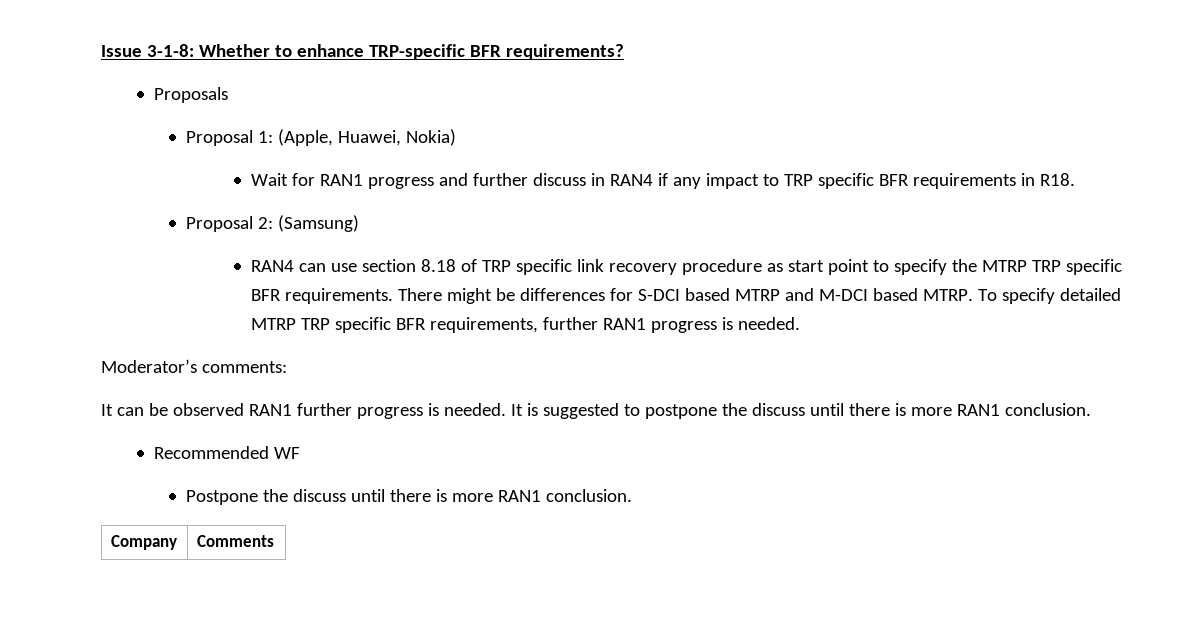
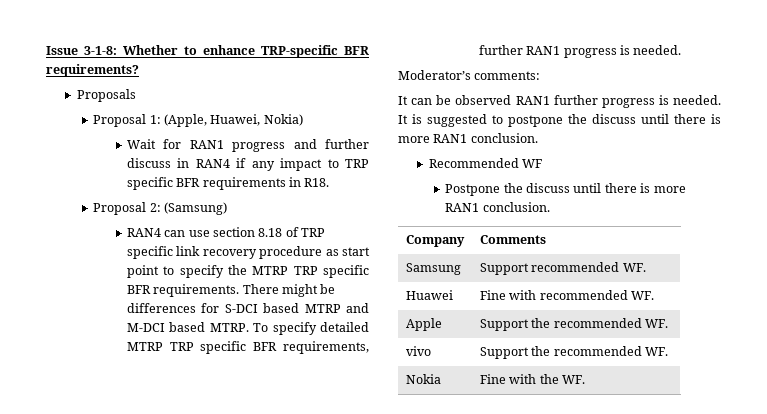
(274, 541) none -> [405,263,461,275] [479,262,646,275] [405,290,453,300] [479,290,655,300] [405,318,442,331] [479,318,669,331] [405,346,431,356] [479,346,669,359] [405,374,441,384] [479,374,586,384] // Samsung | Support recommended WF. // Huawei | Fine with recommended WF. // Apple | Support the recommended WF. // vivo | Support the recommended WF. // Nokia | Fine with the WF.

